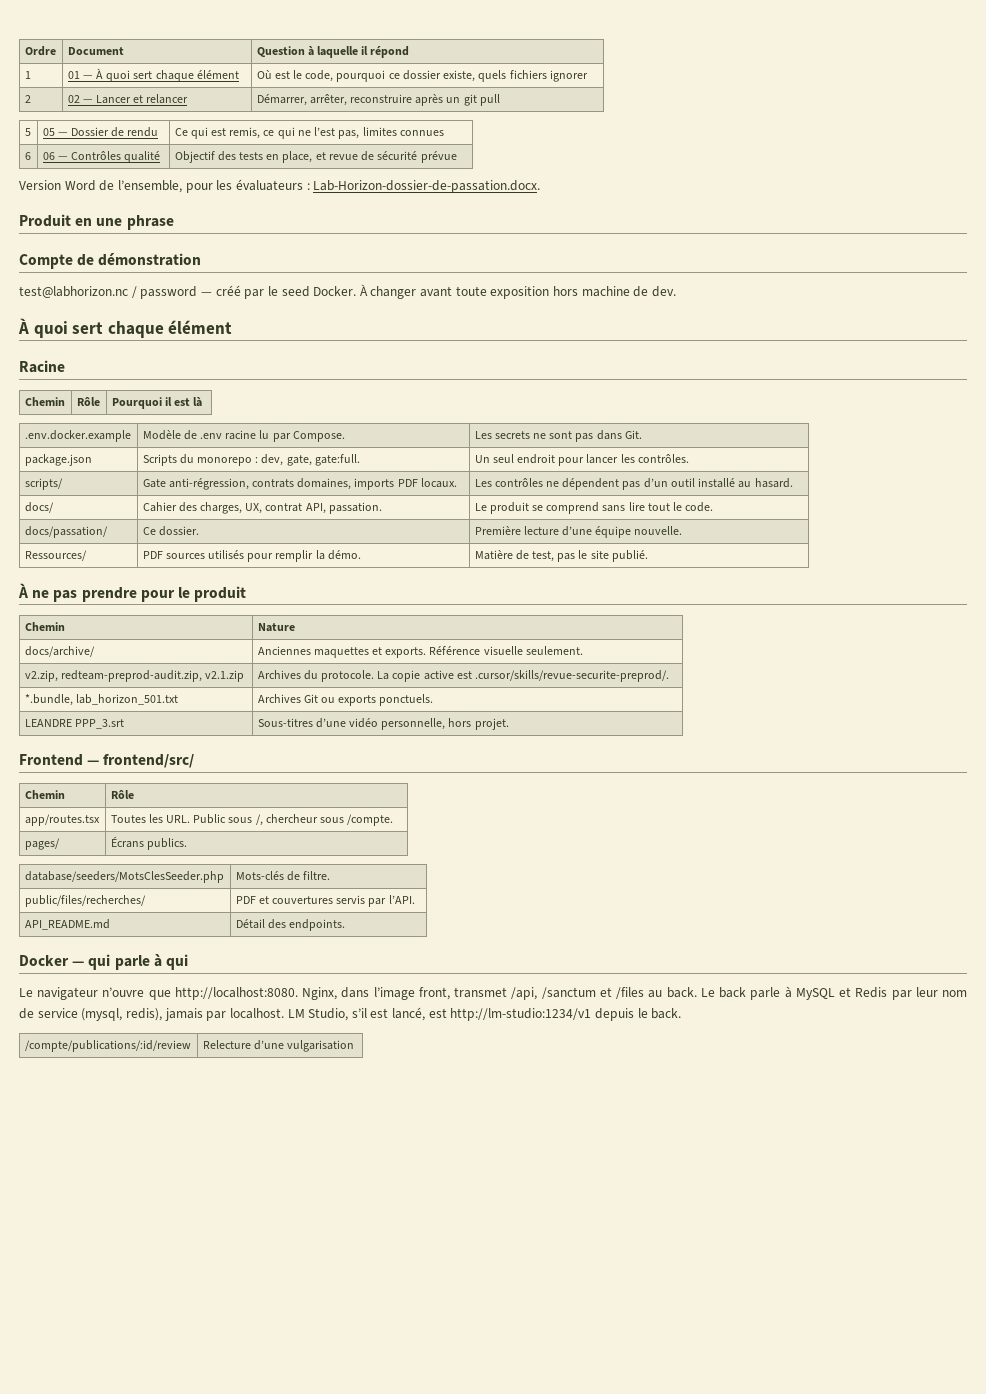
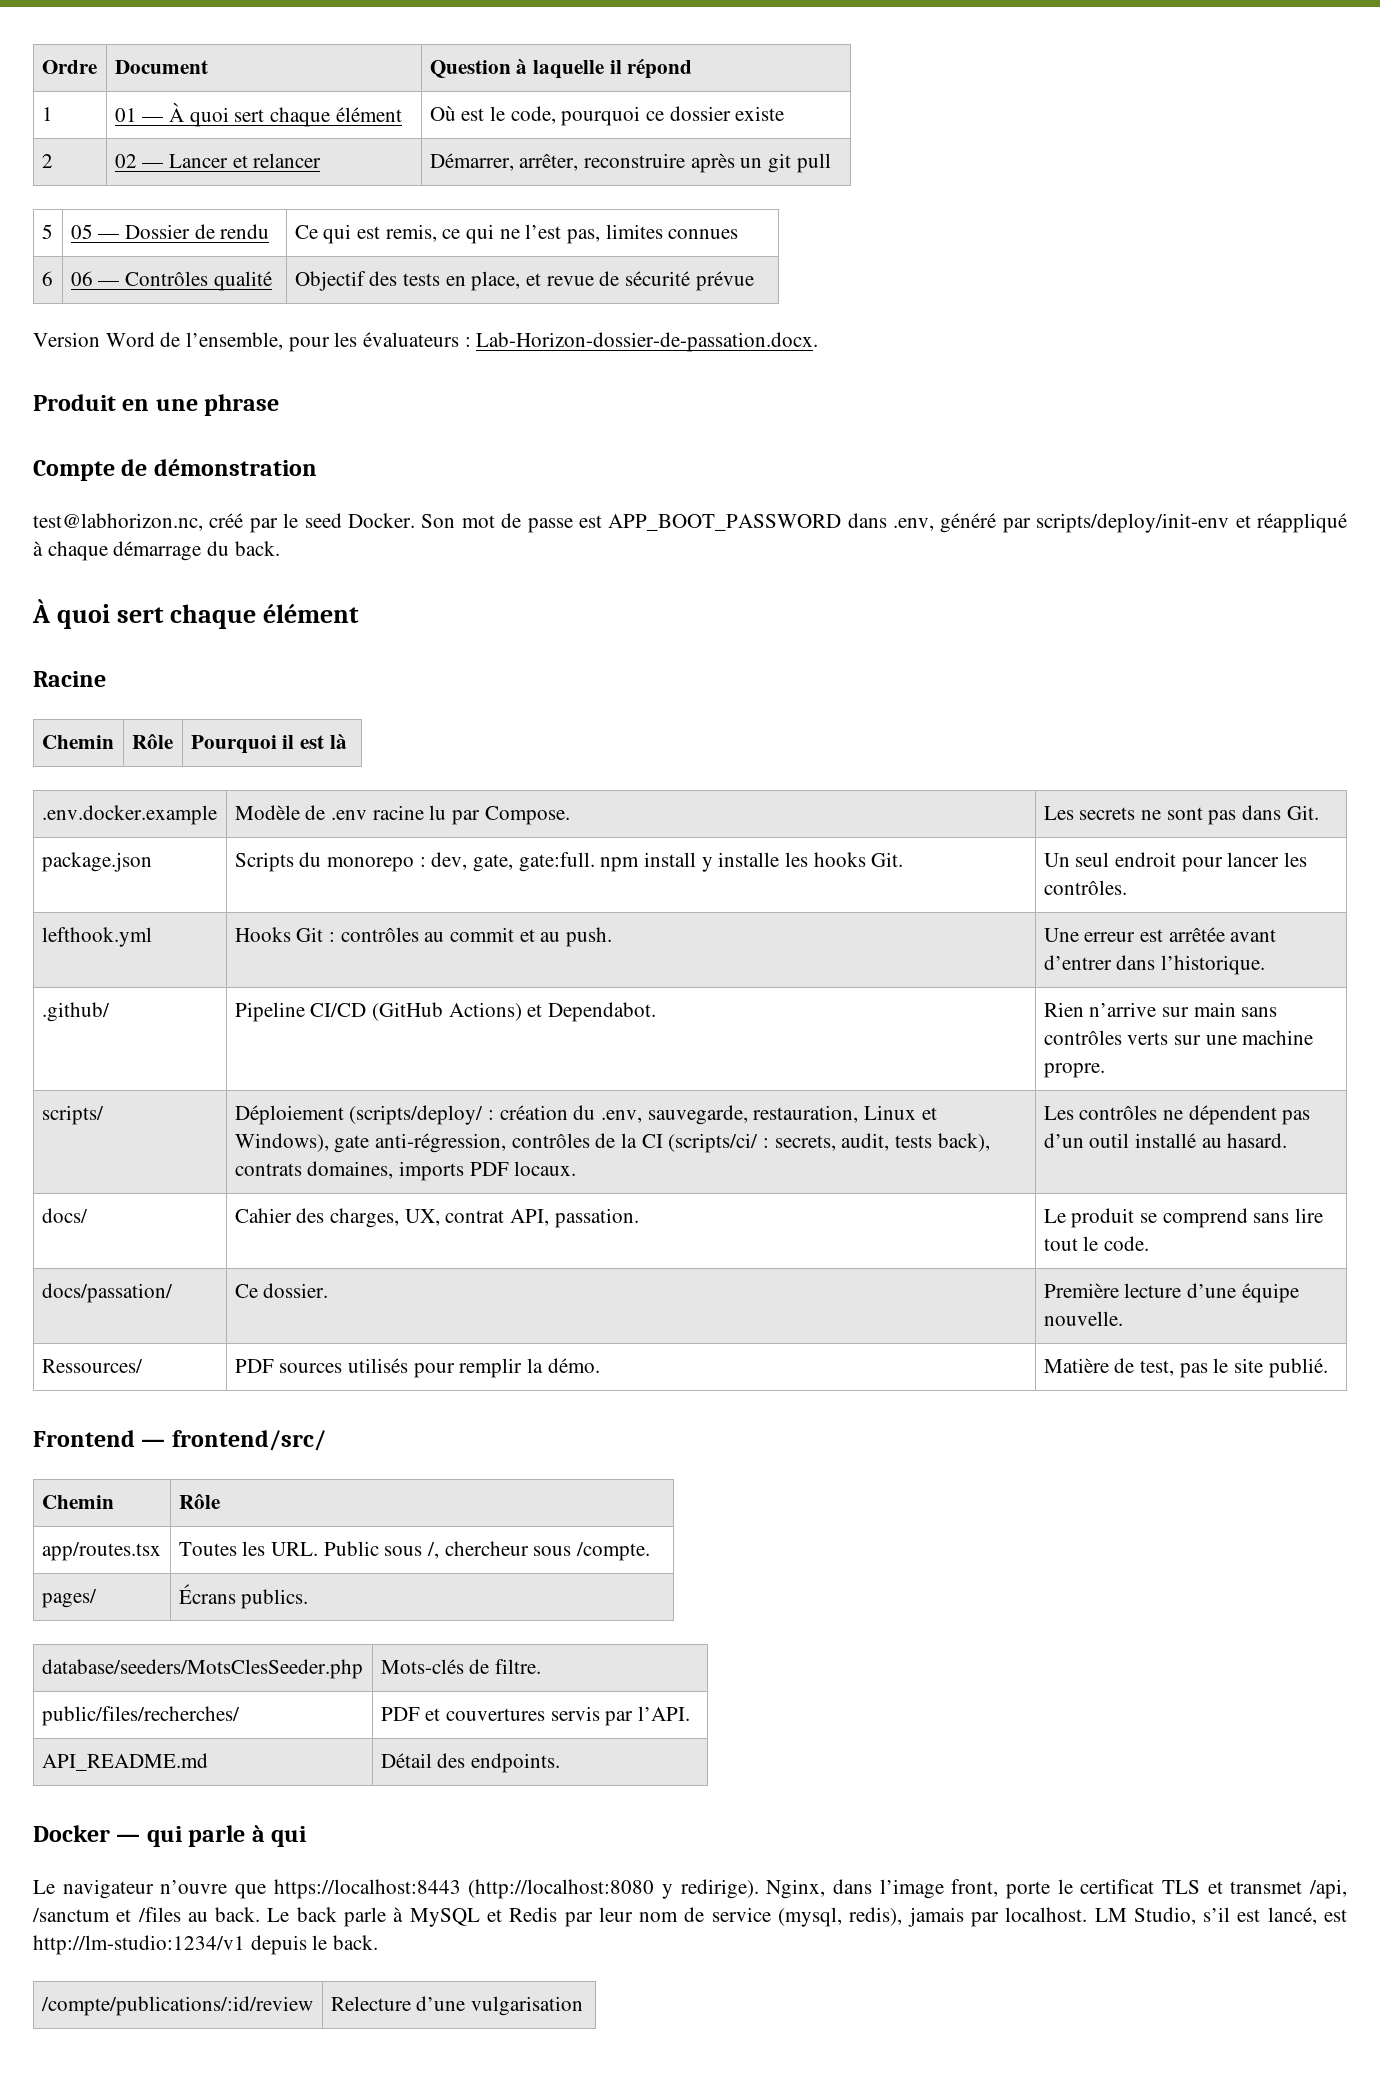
[443,70,588,82] existe, quels fichiers ignorer -> [735,106,785,121] existe
[19,286,212,299] test@labhorizon.nc / password — -> [33,513,203,531] test@labhorizon.nc,
[359,284,676,299] À changer avant toute exposition hors machine de dev. -> [421,513,1348,533] [33,541,280,561] Son mot de passe est APP_BOOT_PASSWORD dans .env, généré par scripts/deploy/init-env et réappliqué à chaque démarrage du back.
(360, 460) none -> [600,852,904,872] npm install y installe les hooks Git.
[24,478,63,490] [142,478,249,490] scripts/ | Gate anti-régression, -> [41,927,152,947] [234,927,612,947] [1043,927,1277,942] [1043,955,1265,975] [41,1002,110,1022] [234,1002,656,1022] [1043,1002,1278,1017] [1043,1030,1314,1045] [1043,1063,1105,1078] [41,1105,104,1125] [234,1105,937,1125] [234,1133,990,1153] lefthook.yml | Hooks Git : contrôles au commit et au push. | Une erreur est arrêtée avant d’entrer dans l’historique. // .github/ | Pipeline CI/CD (GitHub Actions) et Dependabot. | Rien n’arrive sur main sans contrôles verts sur une machine propre. // scripts/ | Déploiement (scripts/deploy/ : création du .env, sauvegarde, restauration, Linux et Windows), gate anti-régression, contrôles de la CI (scripts/ci/ : secrets, audit, tests back),
[18,583,247,602] [24,622,65,631] [257,623,295,632] [24,646,95,657] [257,646,583,658] [24,670,244,682] [257,670,670,682] [24,694,178,706] [257,694,434,706] [24,719,124,729] [257,718,509,730] // À ne pas prendre pour le produit // Chemin | Nature // docs/archive/ | Anciennes maquettes et exports. Référence visuelle seulement. // v2.zip, redteam-preprod-audit.zip, v2.1.zip | Archives du protocole. La copie active est .cursor/skills/revue-securite-preprod/. // *.bundle, lab_horizon_501.txt | Archives Git ou exports ponctuels. // LEANDRE PPP_3.srt | Sous-titres d’une vidéo personnelle, hors projet. -> (1328, 1368) none
[174,987,450,1000] http://localhost:8080. Nginx, dans l’image front, -> [273,1879,1223,1899] https://localhost:8443 (http://localhost:8080 y redirige). Nginx, dans l’image front, porte le certificat TLS et

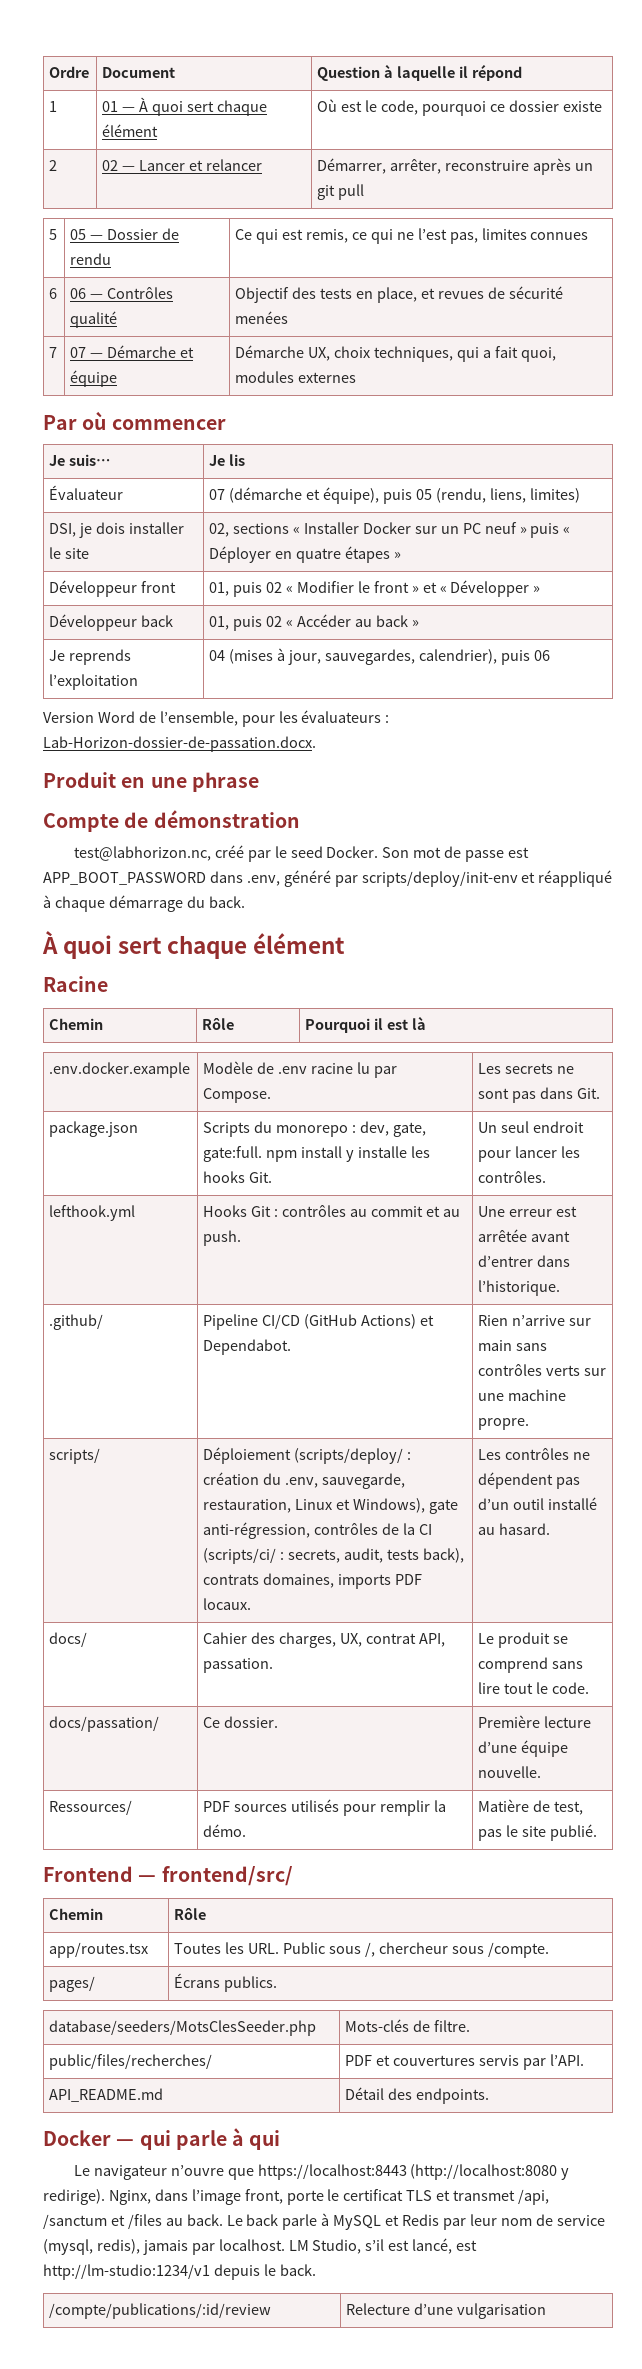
[546,276,594,286] revue -> [437,291,484,299] revues
[695,271,754,291] prévue -> [235,311,289,324] [49,347,58,358] [70,345,195,358] [70,370,118,387] [235,345,556,362] [235,371,357,383] [43,411,226,430] [49,454,112,466] [209,454,246,466] [49,485,124,500] [209,487,580,504] [49,522,185,538] [49,547,90,559] [209,522,571,538] [209,546,401,563] [49,580,177,597] [209,580,541,597] [49,614,174,631] [209,614,419,631] [49,649,132,665] [49,674,139,690] [209,648,550,665] menées // 7 | 07 — Démarche et équipe | Démarche UX, choix techniques, qui a fait quoi, modules externes // Par où commencer // Je suis… | Je lis // Évaluateur | 07 (démarche et équipe), puis 05 (rendu, liens, limites) // DSI, je dois installer le site | 02, sections « Installer Docker sur un PC neuf » puis « Déployer en quatre étapes » // Développeur front | 01, puis 02 « Modifier le front » et « Développer » // Développeur back | 01, puis 02 « Accéder au back » // Je reprends l’exploitation | 04 (mises à jour, sauvegardes, calendrier), puis 06

